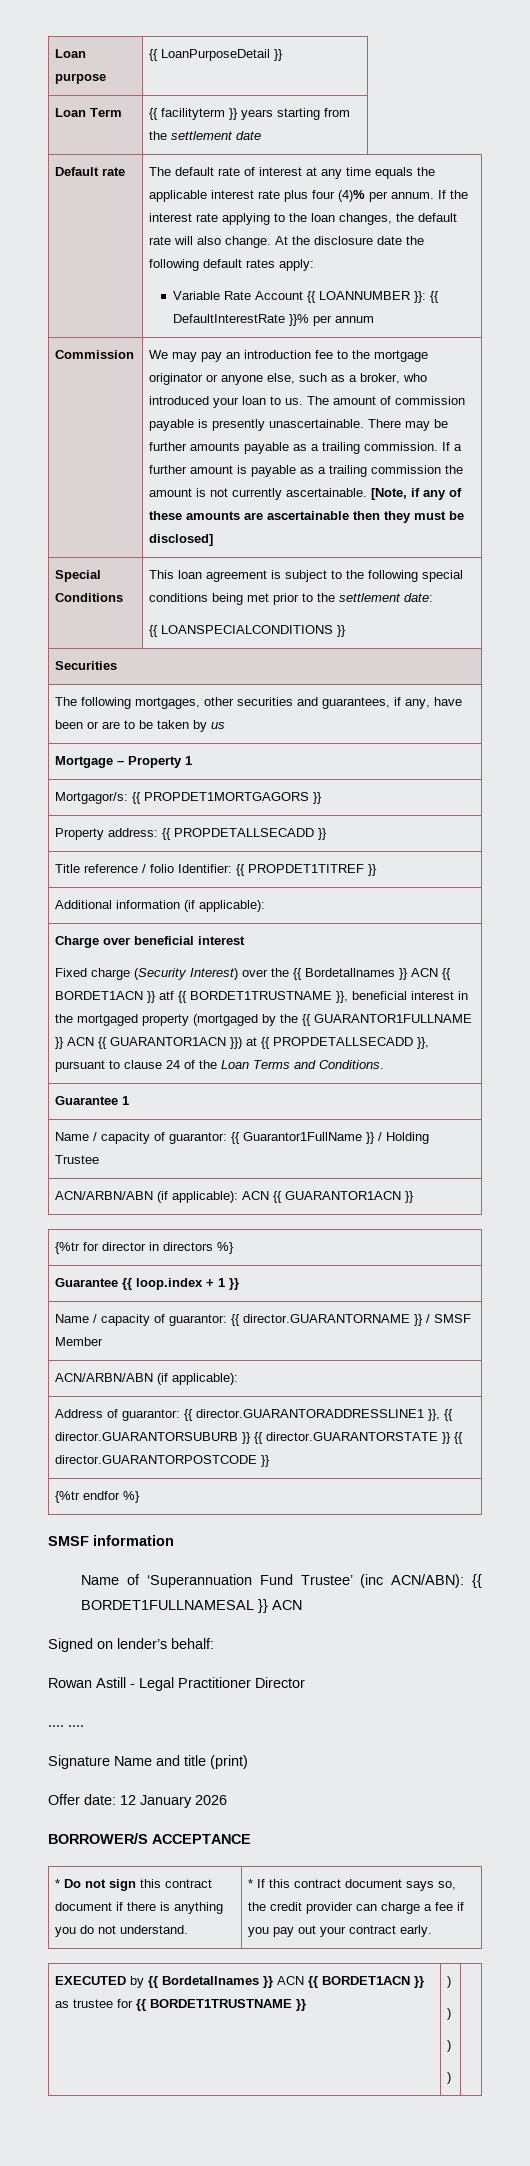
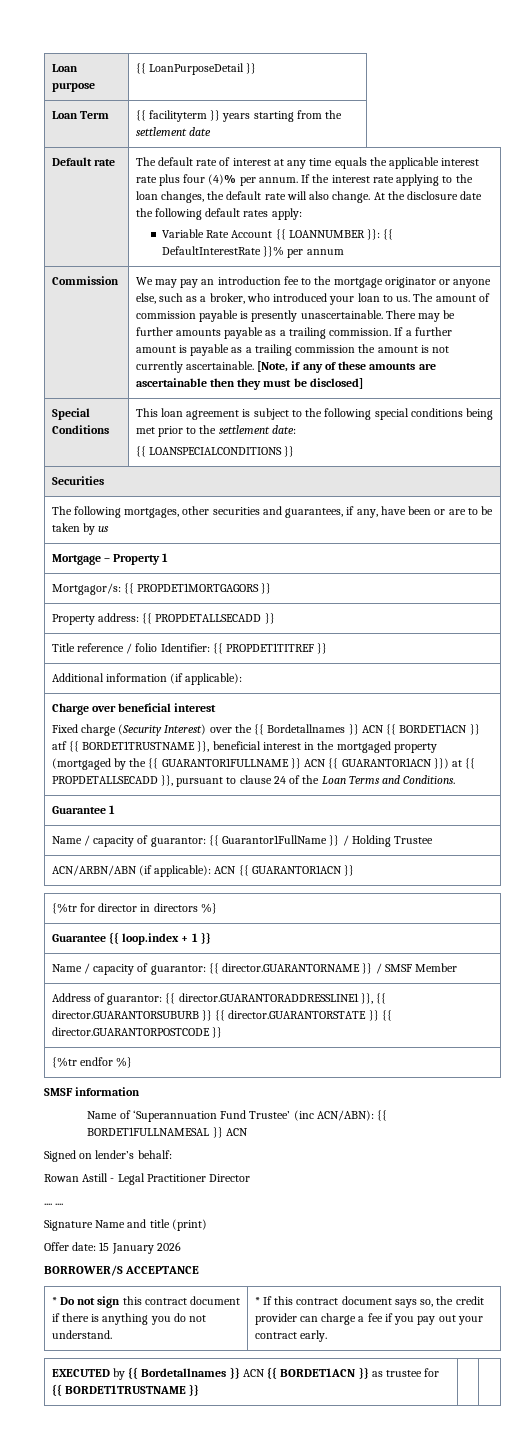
[54,1373,238,1385] // ACN/ARBN/ABN (if applicable): -> (458, 967) none
[120,1795,136,1805] 12 -> [99,1242,110,1251] 15
[446,1976,451,1988] [446,2008,451,2020] [446,2040,451,2052] [446,2072,451,2084] ) // ) // ) // ) -> (200, 1390) none

